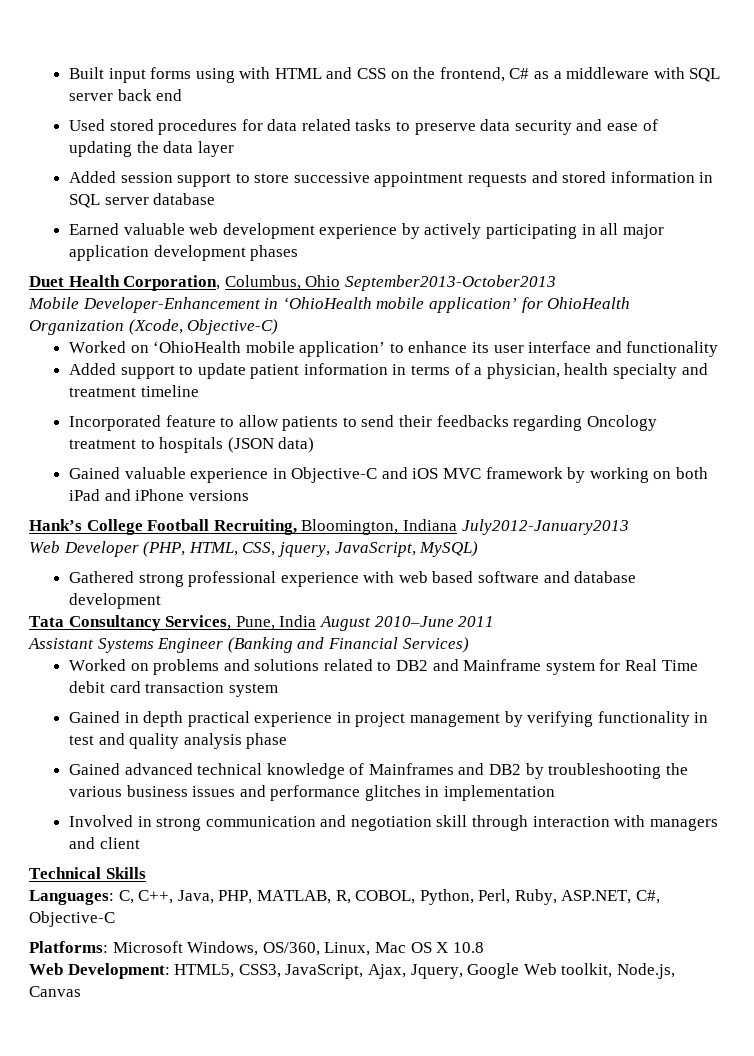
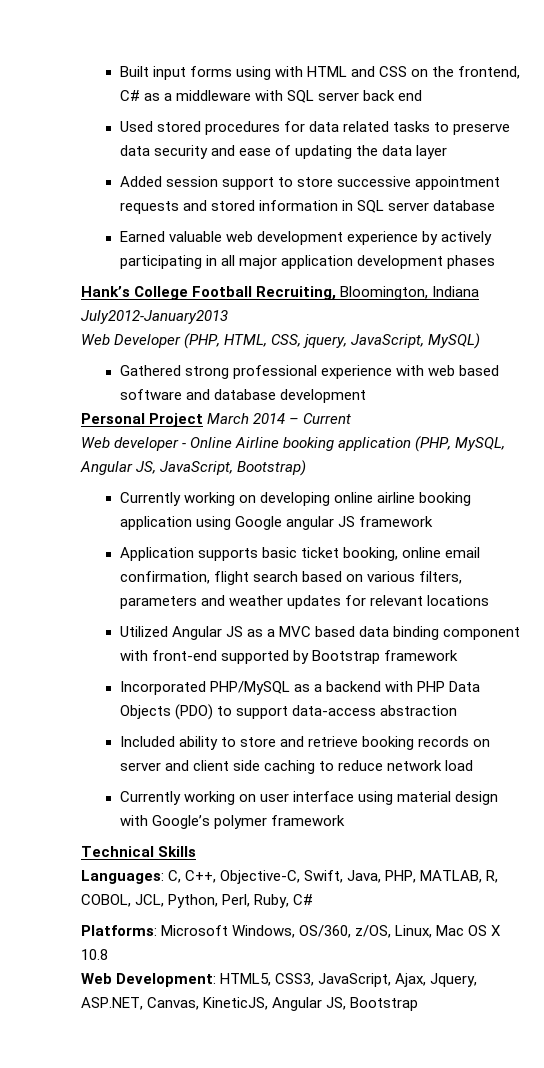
[29,275,556,291] [28,297,631,313] [29,319,279,335] [68,341,719,357] [68,363,708,379] [68,385,199,397] [68,415,657,431] [68,437,315,453] [68,467,709,483] [68,489,249,501] // Duet Health Corporation, Columbus, Ohio September2013-October2013 // Mobile Developer-Enhancement in ‘OhioHealth mobile application’ for OhioHealth Organization (Xcode, Objective-C) // Worked on ‘OhioHealth mobile application’ to enhance its user interface and functionality // Added support to update patient information in terms of a physician, health specialty and treatment timeline // Incorporated feature to allow patients to send their feedbacks regarding Oncology treatment to hospitals (JSON data) // Gained valuable experience in Objective-C and iOS MVC framework by working on both iPad and iPhone versions -> (496, 262) none
[29,615,495,631] [28,637,469,653] [68,659,698,675] [68,681,278,697] [68,711,709,727] [68,733,288,749] [68,763,688,779] [68,785,556,801] [68,815,718,831] [68,837,140,849] Tata Consultancy Services, Pune, India August 2010–June 2011 // Assistant Systems Engineer (Banking and Financial Services) // Worked on problems and solutions related to DB2 and Mainframe system for Real Time debit card transaction system // Gained in depth practical experience in project management by verifying functionality in test and quality analysis phase // Gained advanced technical knowledge of Mainframes and DB2 by troubleshooting the various business issues and performance glitches in implementation // Involved in strong communication and negotiation skill through interaction with managers and client -> [81,413,352,427] [81,436,506,452] [80,460,307,476] [119,492,472,506] [119,516,433,530] [119,547,481,561] [119,571,463,585] [119,595,490,609] [119,626,521,640] [119,650,458,664] [119,681,481,695] [119,704,457,720] [119,736,491,750] [119,760,474,774] [119,791,499,805] [119,815,345,829] Personal Project March 2014 – Current // Web developer - Online Airline booking application (PHP, MySQL, Angular JS, JavaScript, Bootstrap) // Currently working on developing online airline booking application using Google angular JS framework // Application supports basic ticket booking, online email confirmation, flight search based on various filters, parameters and weather updates for relevant locations // Utilized Angular JS as a MVC based data binding component with front-end supported by Bootstrap framework // Incorporated PHP/MySQL as a backend with PHP Data Objects (PDO) to support data-access abstraction // Included ability to store and retrieve booking records on server and client side caching to reduce network load // Currently working on user interface using material design with Google’s polymer framework
(174, 897) none -> [220,870,344,884] Objective-C, Swift,
(416, 897) none -> [135,894,165,907] JCL,
[561,890,661,904] [29,911,115,927] ASP.NET, C#, Objective-C -> [293,894,314,905] C#
(320, 949) none -> [355,925,392,938] z/OS,
[467,963,675,979] [29,986,81,997] Google Web toolkit, Node.js, Canvas -> [81,997,419,1011] ASP.NET, Canvas, KineticJS, Angular JS, Bootstrap

